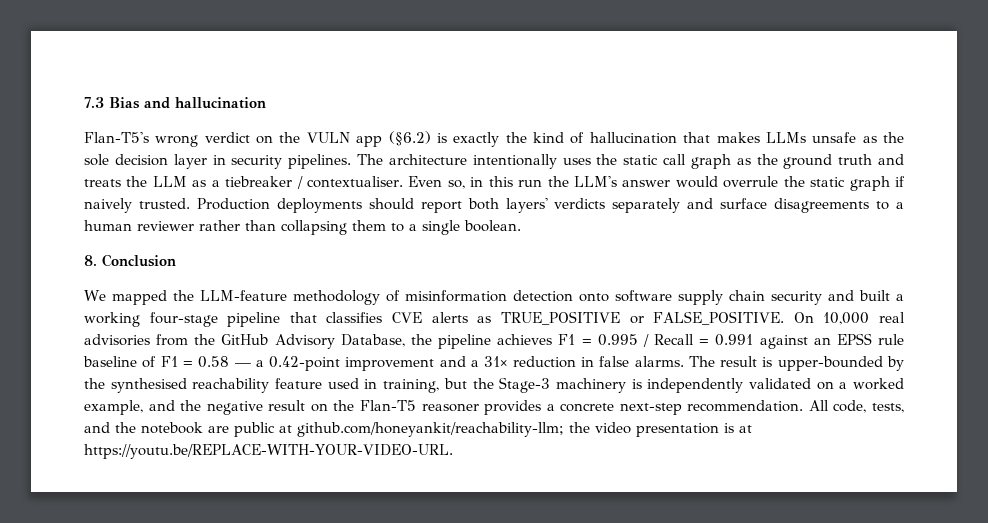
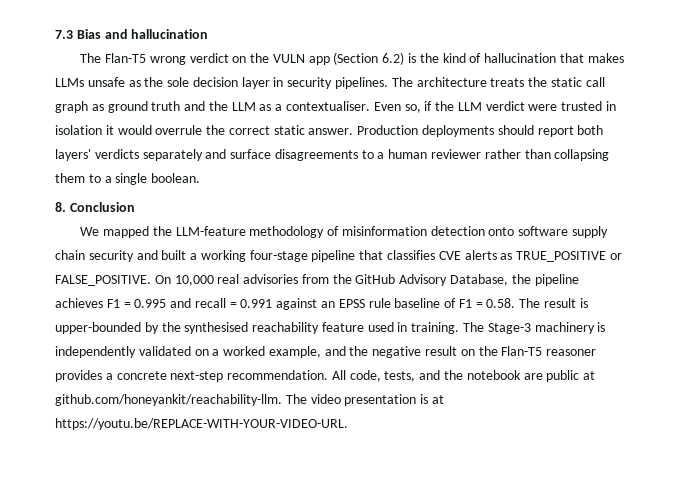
[84,132,149,143] Flan-T5's -> [80,53,146,63] The Flan-T5
[388,131,500,147] (§6.2) is exactly -> [333,52,416,65] (Section 6.2) is
[472,154,591,169] intentionally uses -> [490,78,525,87] treats
[756,154,778,165] the -> (104, 107) none
[84,179,121,187] treats -> (206, 106) none
[225,176,303,189] tiebreaker / -> (283, 107) none
[470,176,906,191] [84,198,190,213] in this run the LLM's answer would overrule the static graph if naively trusted. -> [424,101,617,111] [55,125,354,135] if the LLM verdict were trusted in isolation it would overrule the correct static answer.
[642,334,695,347] / Recall -> [170,298,226,308] and recall
[198,356,684,371] 0.58 — a 0.42-point improvement and a 31× reduction in false alarms. -> [486,298,516,308] 0.58.
[383,378,494,393] training, but the -> [411,322,485,334] training. The
[297,422,590,437] github.com/honeyankit/reachability-llm; the -> [55,394,307,406] github.com/honeyankit/reachability-llm. The

